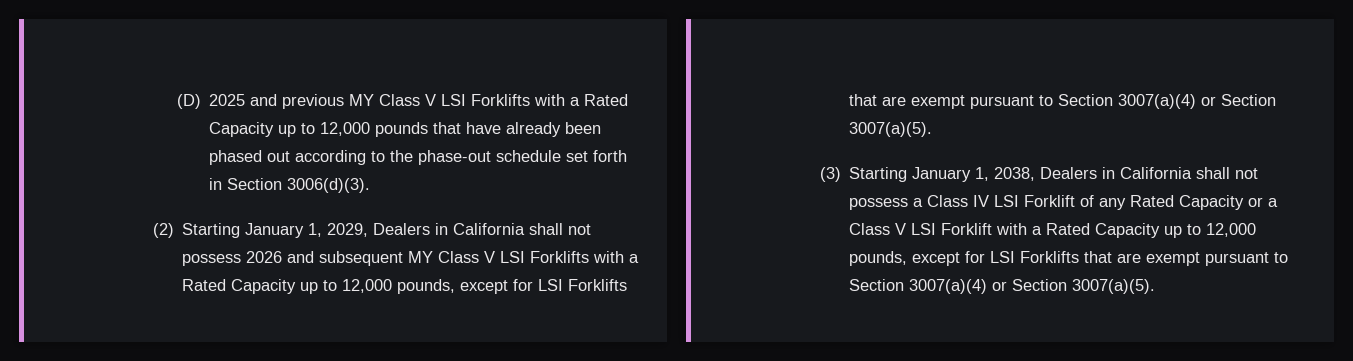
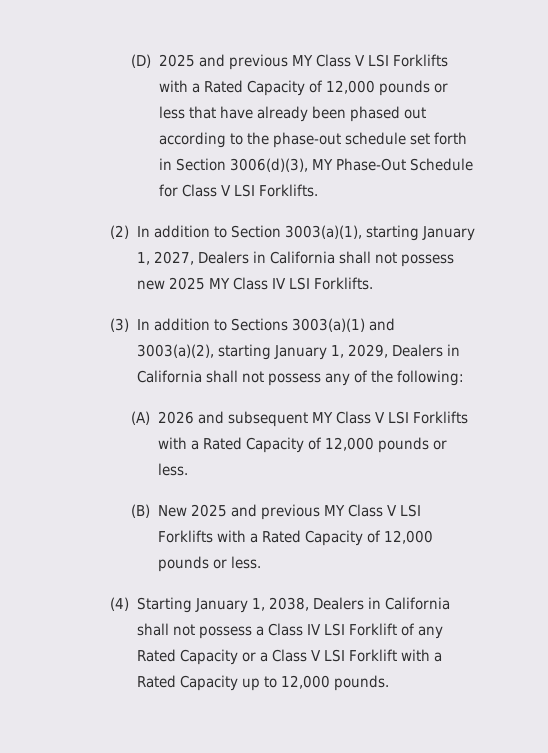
[277,122,428,137] up to 12,000 pounds -> [308,80,449,96] [158,106,185,119] of 12,000 pounds or less
[286,178,370,193] [153,223,241,238] 3006(d)(3). // (2) Starting -> [229,158,473,172] [158,184,318,197] [110,225,475,241] [136,251,454,267] [136,277,373,290] [110,318,395,332] [136,344,271,360] 3006(d)(3), MY Phase-Out Schedule for Class V LSI Forklifts. // (2) In addition to Section 3003(a)(1), starting January 1, 2027, Dealers in California shall not possess new 2025 MY Class IV LSI Forklifts. // (3) In addition to Sections 3003(a)(1) and 3003(a)(2), starting
(242, 260) none -> [324,370,464,386] [131,411,151,425] any of the following: // (A)
[300,279,628,294] [849,94,1277,109] [849,122,933,137] [820,167,842,182] up to 12,000 pounds, except for LSI Forklifts that are exempt pursuant to Section 3007(a)(4) or Section 3007(a)(5). // (3) -> [307,437,448,453] [157,463,188,476] [131,504,422,520] [157,530,434,546] [157,556,261,572] [110,597,130,611] of 12,000 pounds or less. // (B) New 2025 and previous MY Class V LSI Forklifts with a Rated Capacity of 12,000 pounds or less. // (4)
[849,251,1289,266] [849,279,1156,294] pounds, except for LSI Forklifts that are exempt pursuant to Section 3007(a)(4) or Section 3007(a)(5). -> [333,675,389,691] pounds.

